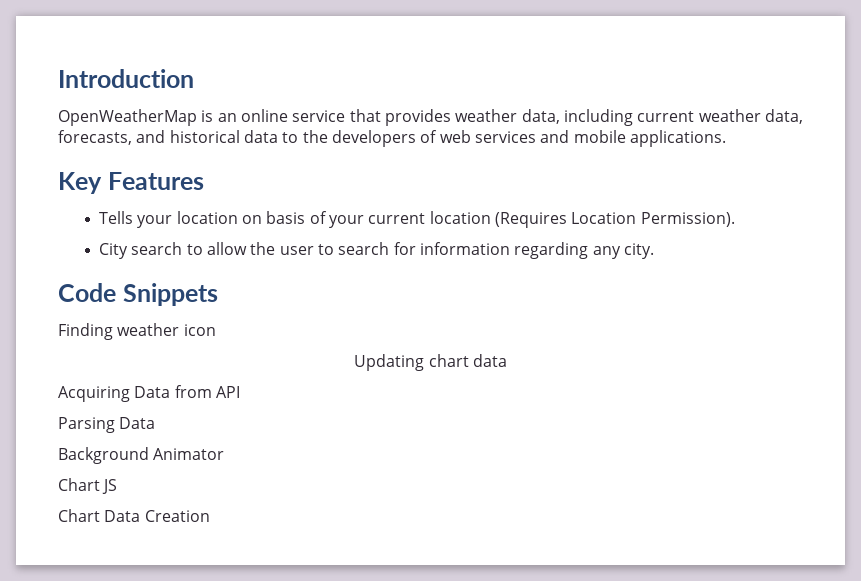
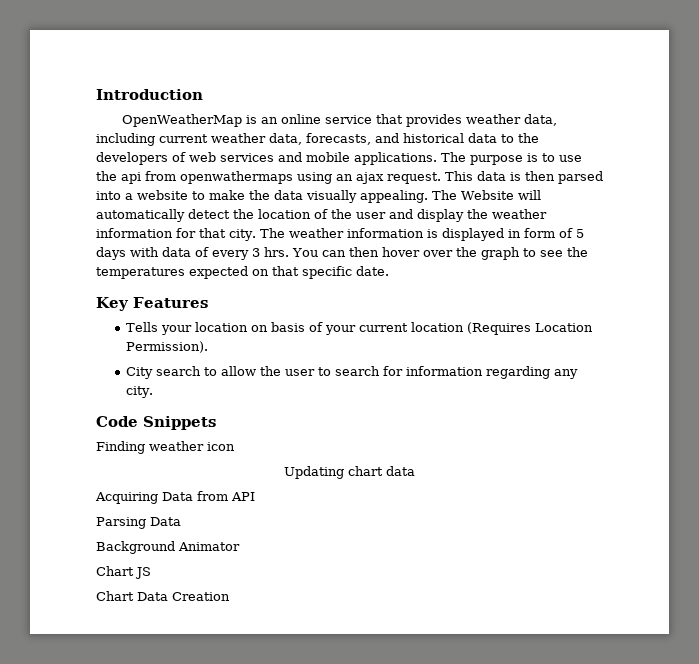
(726, 138) none -> [441,152,582,165] [96,171,603,184] [96,190,541,203] [96,209,547,222] [96,228,584,241] [96,247,588,260] [96,266,389,279] The purpose is to use the api from openwathermaps using an ajax request. This data is then parsed into a website to make the data visually appealing. The Website will automatically detect the location of the user and display the weather information for that city. The weather information is displayed in form of 5 days with data of every 3 hrs. You can then hover over the graph to see the temperatures expected on that specific date.

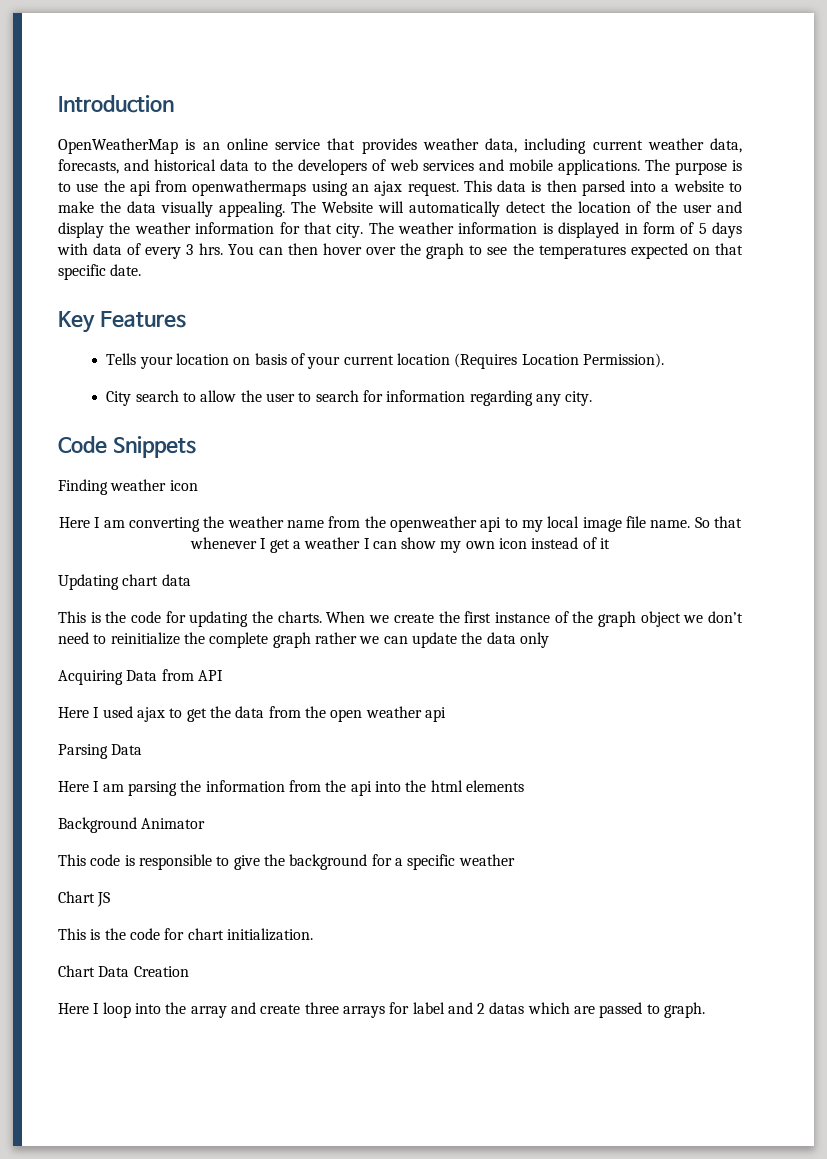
[284,466,415,479] [95,491,255,504] [96,517,181,529] [96,541,240,554] [96,566,151,579] [96,591,230,601] Updating chart data // Acquiring Data from API // Parsing Data // Background Animator // Chart JS // Chart Data Creation -> [59,516,742,532] [189,537,611,553] [58,574,191,590] [58,611,744,627] [58,632,549,648] [58,669,223,685] [58,706,446,722] [58,744,143,759] [58,780,524,796] [58,817,206,833] [58,854,515,870] [58,891,111,907] [58,928,313,941] [58,965,189,977] [58,1002,706,1018] Here I am converting the weather name from the openweather api to my local image file name. So that whenever I get a weather I can show my own icon instead of it // Updating chart data // This is the code for updating the charts. When we create the first instance of the graph object we don’t need to reinitialize the complete graph rather we can update the data only // Acquiring Data from API // Here I used ajax to get the data from the open weather api // Parsing Data // Here I am parsing the information from the api into the html elements // Background Animator // This code is responsible to give the background for a specific weather // Chart JS // This is the code for chart initialization. // Chart Data Creation // Here I loop into the array and create three arrays for label and 2 datas which are passed to graph.

